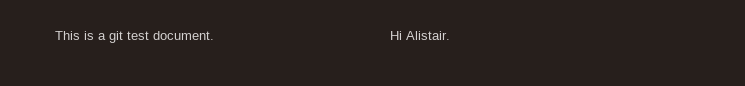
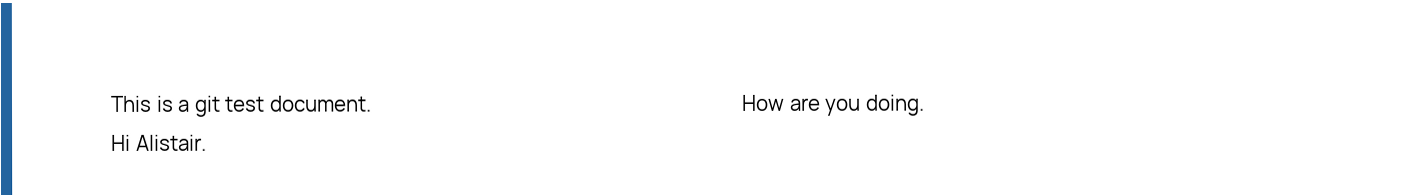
(450, 35) none -> [741,94,925,116] // How are you doing.

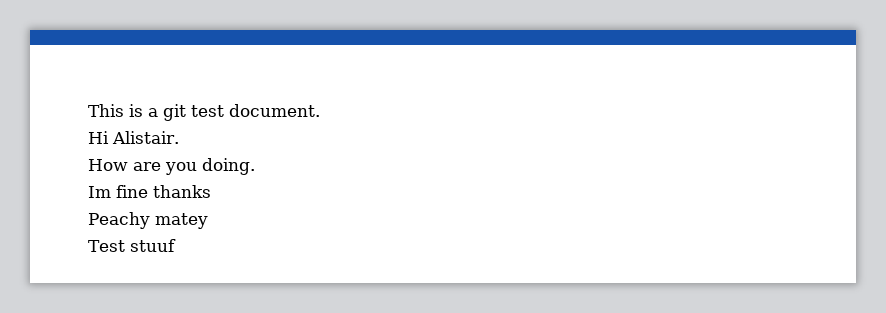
(925, 105) none -> [88,185,211,198] [88,212,208,229] [88,239,176,252] // Im fine thanks // Peachy matey // Test stuuf

